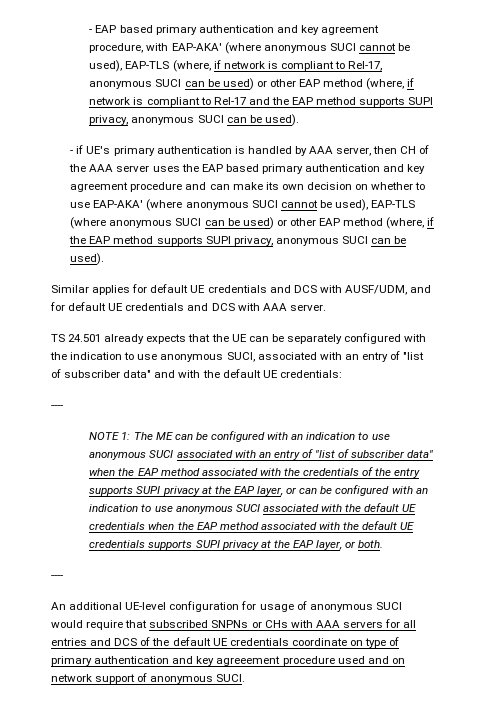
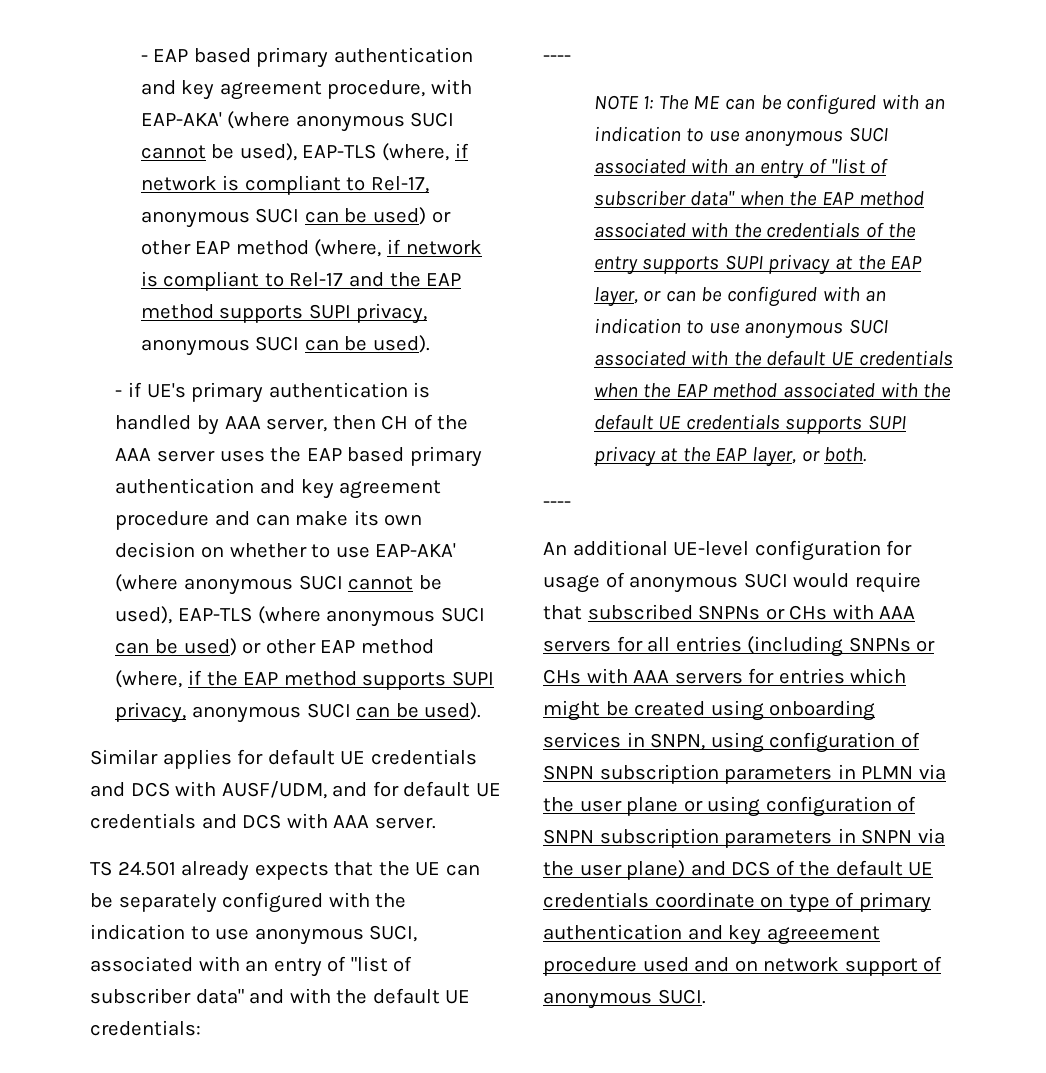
(87, 642) none -> [747,636,936,657] [543,668,907,684] [543,700,876,721] [543,732,920,753] [543,764,946,784] [543,796,917,817] [543,828,945,848] [543,860,686,880] (including SNPNs or CHs with AAA servers for entries which might be created using onboarding services in SNPN, using configuration of SNPN subscription parameters in PLMN via the user plane or using configuration of SNPN subscription parameters in SNPN via the user plane)

